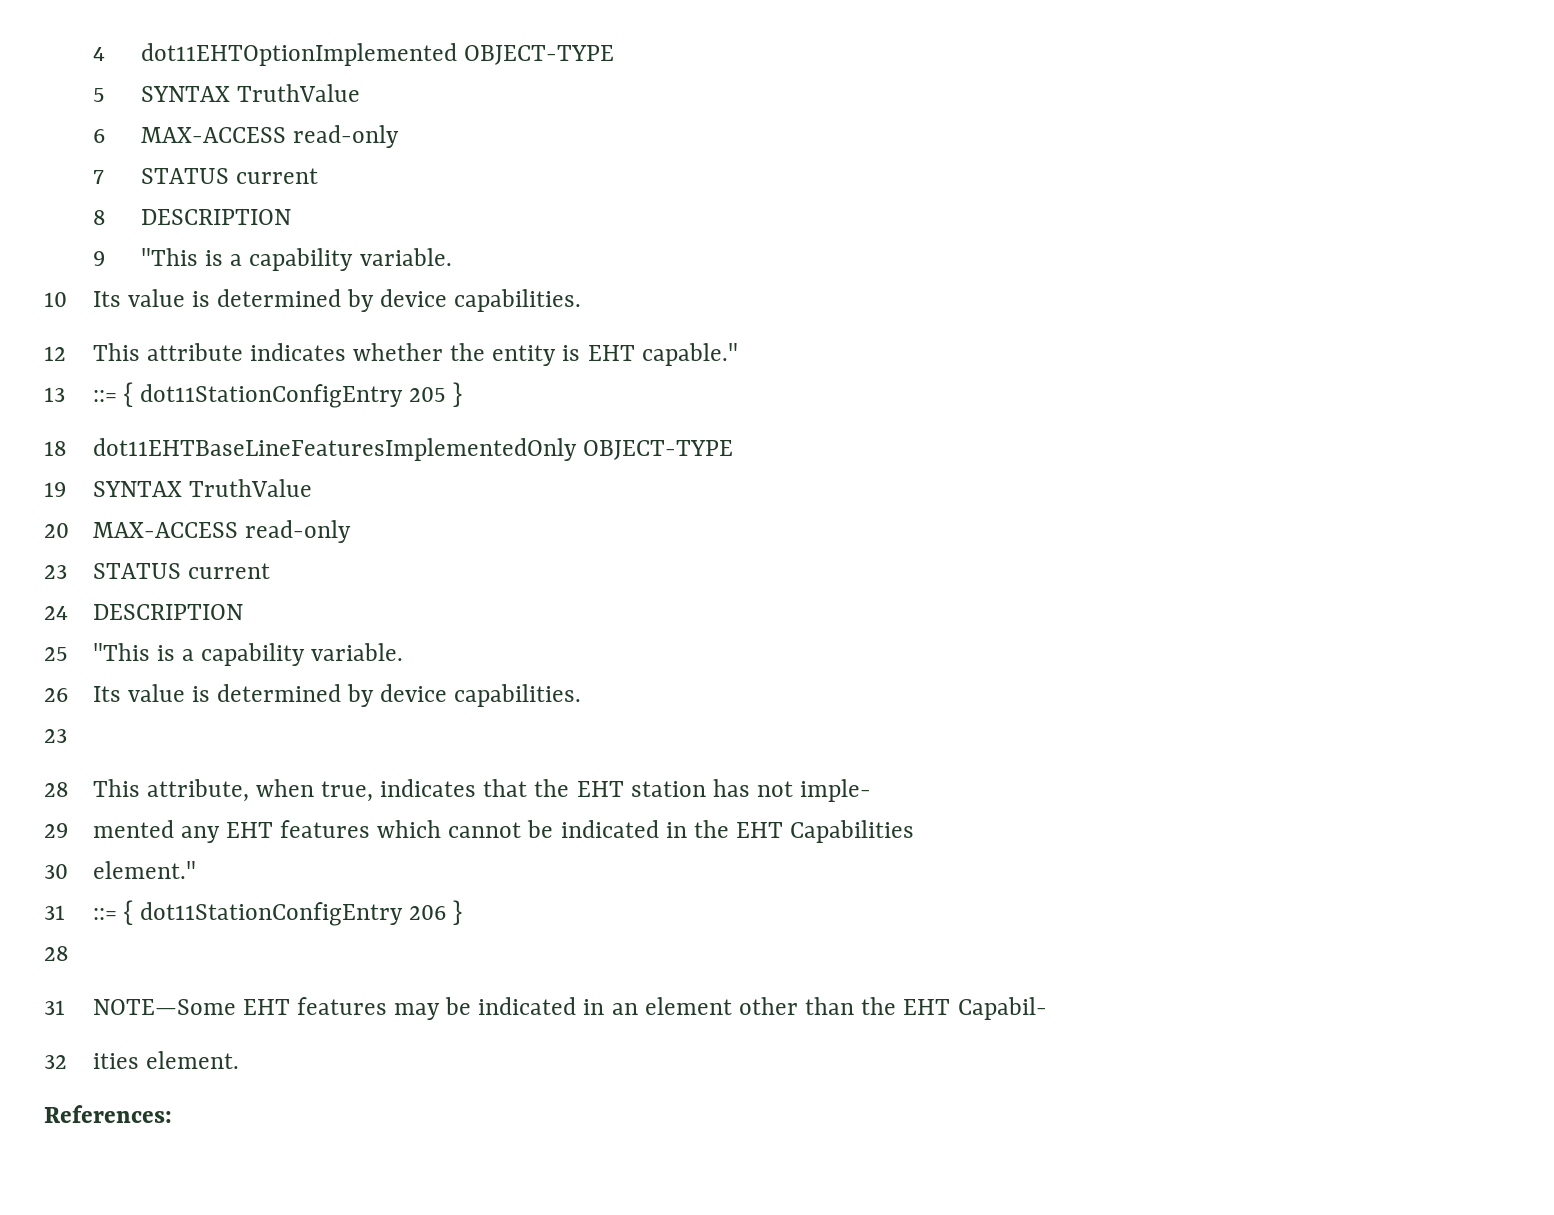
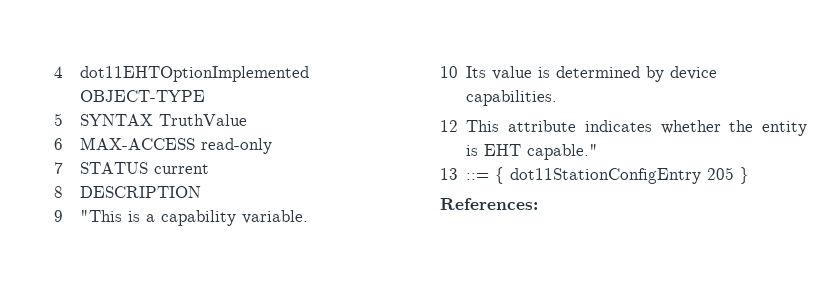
[44,438,733,461] [44,479,312,497] [44,520,351,543] [44,563,270,579] [44,604,243,620] [44,643,404,666] [44,684,582,707] [44,729,67,743] [44,779,872,802] [44,820,915,843] [44,861,196,879] [44,900,463,926] [44,946,69,961] [44,997,1047,1020] [44,1051,239,1069] // 18 dot11EHTBaseLineFeaturesImplementedOnly OBJECT-TYPE // 19 SYNTAX TruthValue // 20 MAX-ACCESS read-only // 23 STATUS current // 24 DESCRIPTION // 25 "This is a capability variable. // 26 Its value is determined by device capabilities. // 23 // 28 This attribute, when true, indicates that the EHT station has not imple- // 29 mented any EHT features which cannot be indicated in the EHT Capabilities // 30 element." // 31 ::= { dot11StationConfigEntry 206 } // 28 // 31 NOTE—Some EHT features may be indicated in an element other than the EHT Capabil- // 32 ities element. -> (750, 175) none

